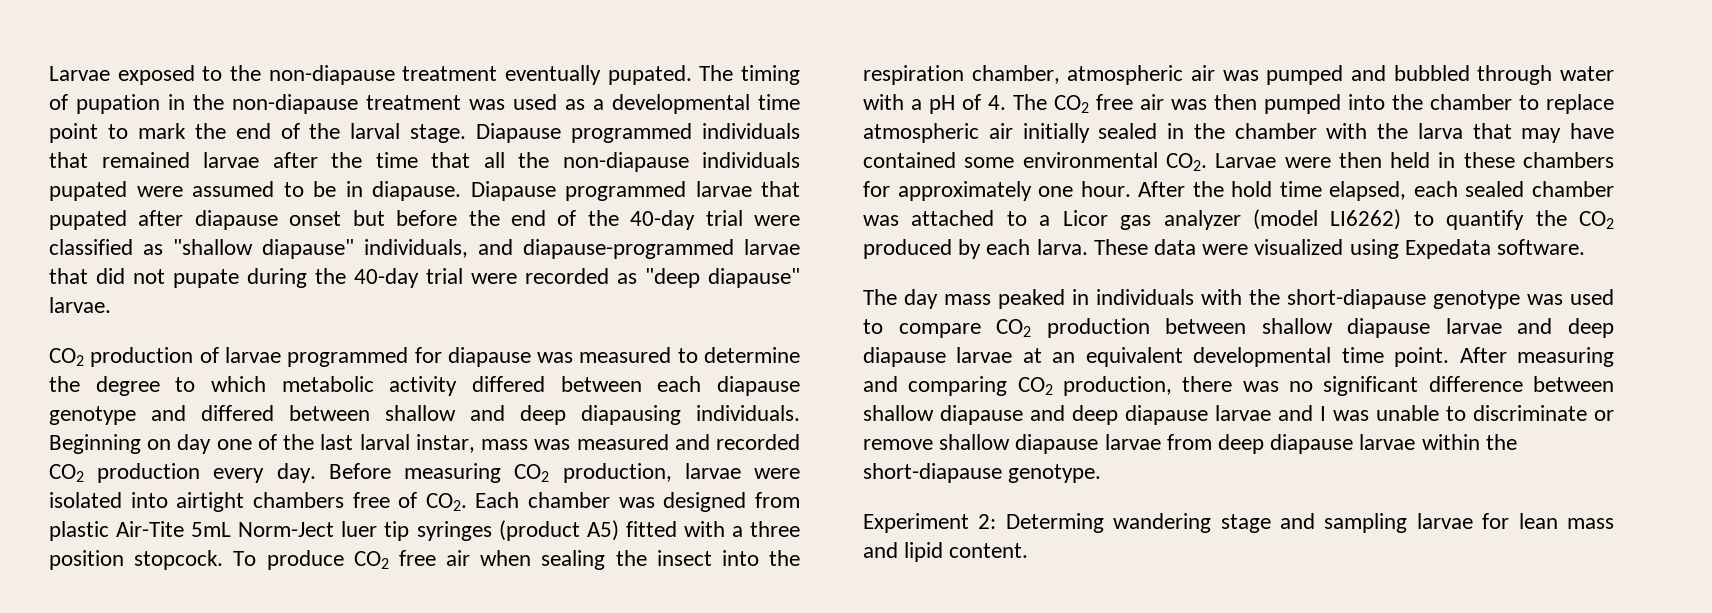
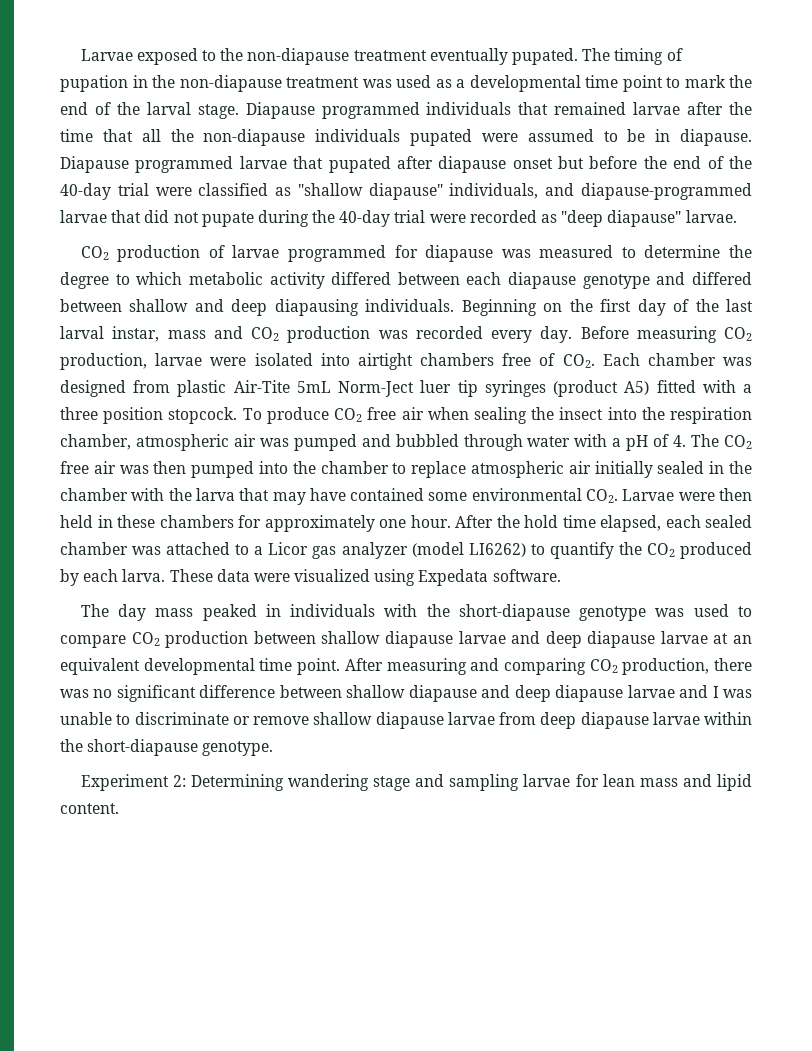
[177,434,252,454] day one -> [569,299,666,316] the first day
[534,434,801,450] [49,463,201,483] was measured and recorded CO2 production -> [213,326,483,343] and CO2 production was recorded
[1005,513,1104,533] Determing -> [190,774,284,791] Determining

